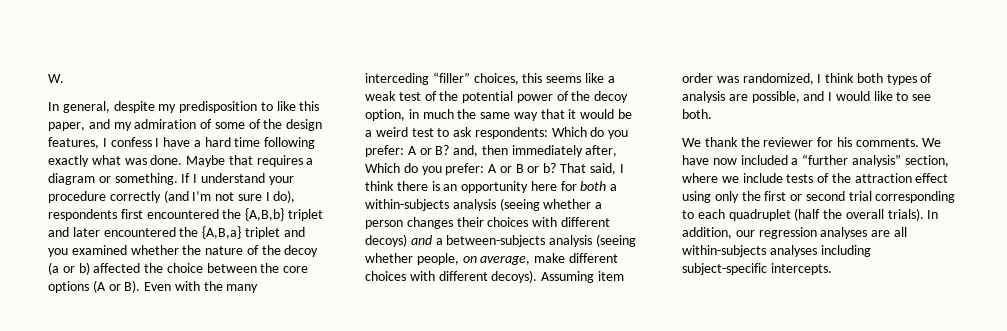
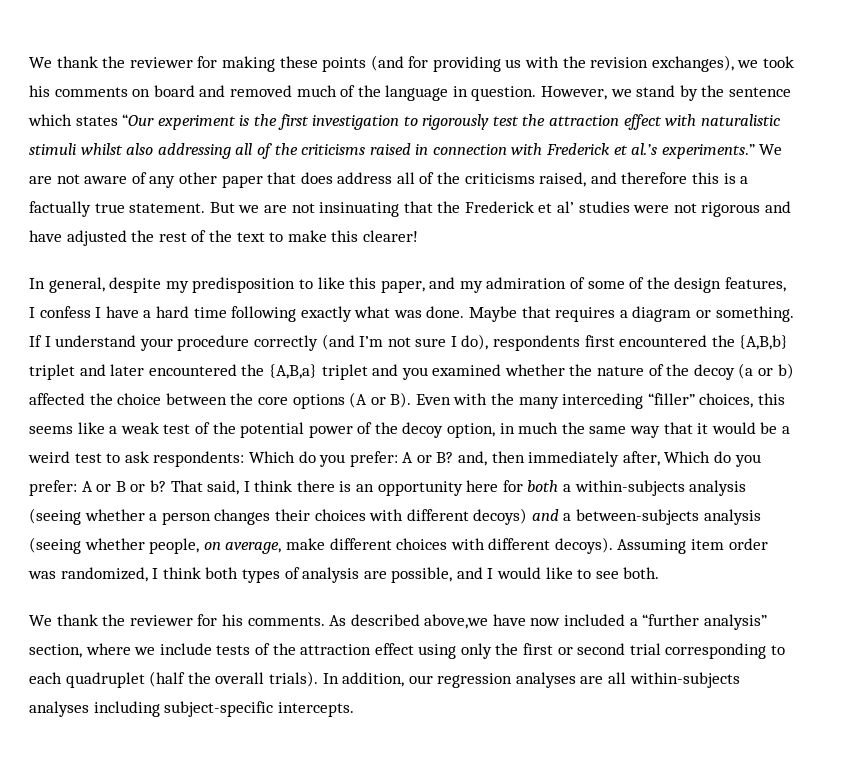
[48,74,64,83] W. -> [29,55,795,72] [29,85,792,101] [28,114,780,130] [29,143,783,159] [29,172,749,188] [29,201,792,217] [29,230,418,246] We thank the reviewer for making these points (and for providing us with the revision exchanges), we took his comments on board and removed much of the language in question. However, we stand by the sentence which states “Our experiment is the first investigation to rigorously test the attraction effect with naturalistic stimuli whilst also addressing all of the criticisms raised in connection with Frederick et al.’s experiments.” We are not aware of any other paper that does address all of the criticisms raised, and therefore this is a factually true statement. But we are not insinuating that the Frederick et al’ studies were not rigorous and have adjusted the rest of the text to make this clearer!
[922,138,942,147] We -> [329,614,489,629] As described above,we

